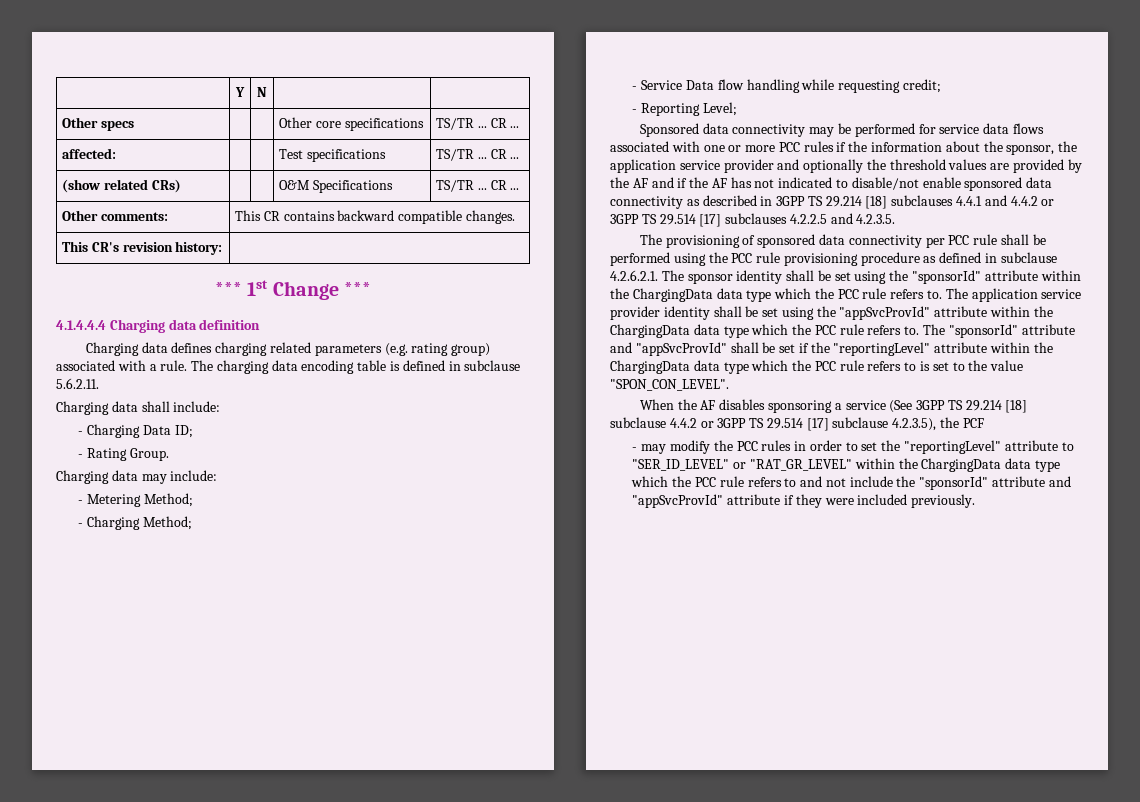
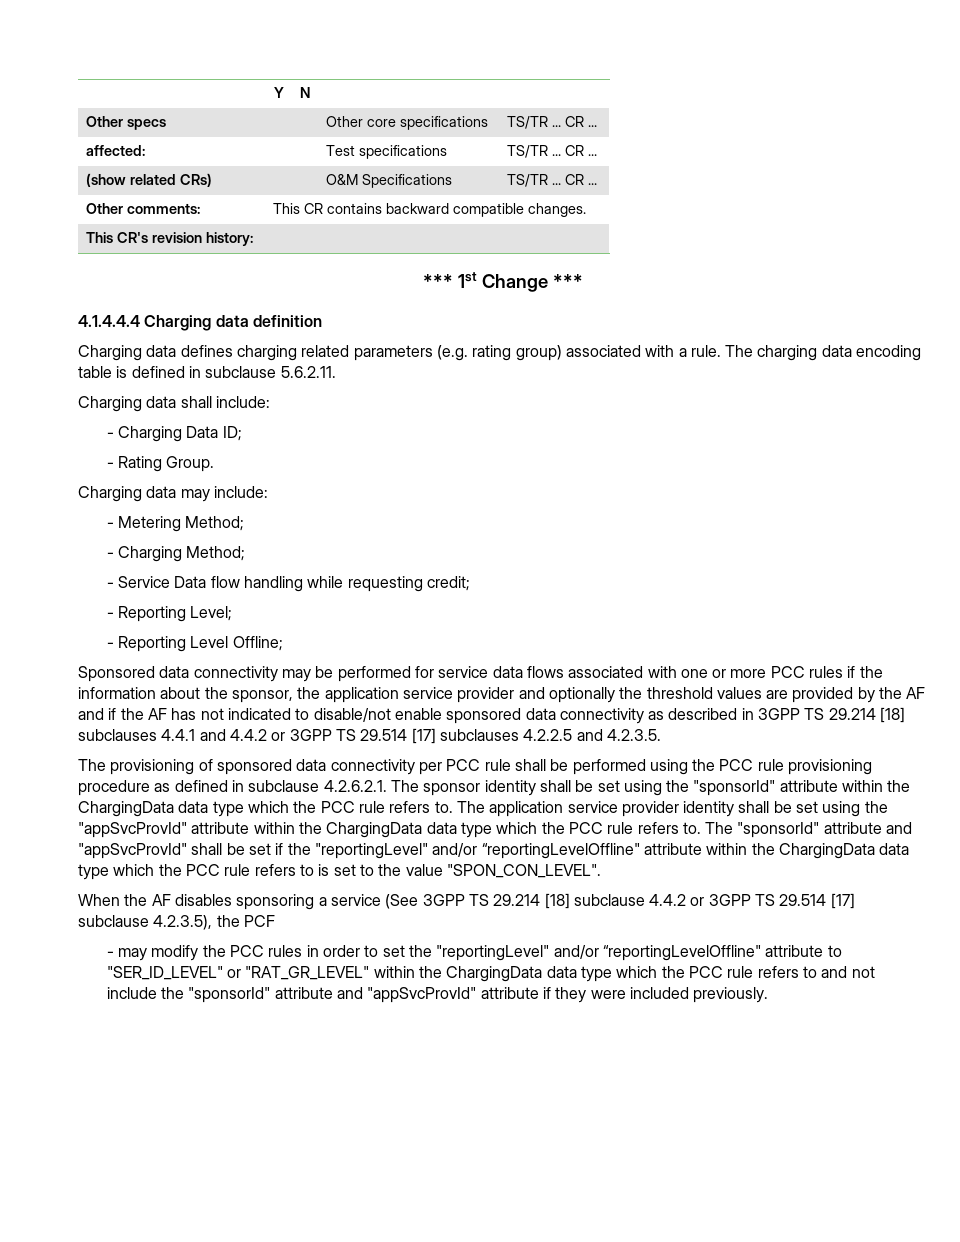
(737, 109) none -> [106,636,283,652] // - Reporting Level Offline;
(931, 349) none -> [432,843,640,859] and/or “reportingLevelOffline"
(1002, 447) none -> [553,945,761,961] and/or “reportingLevelOffline"

